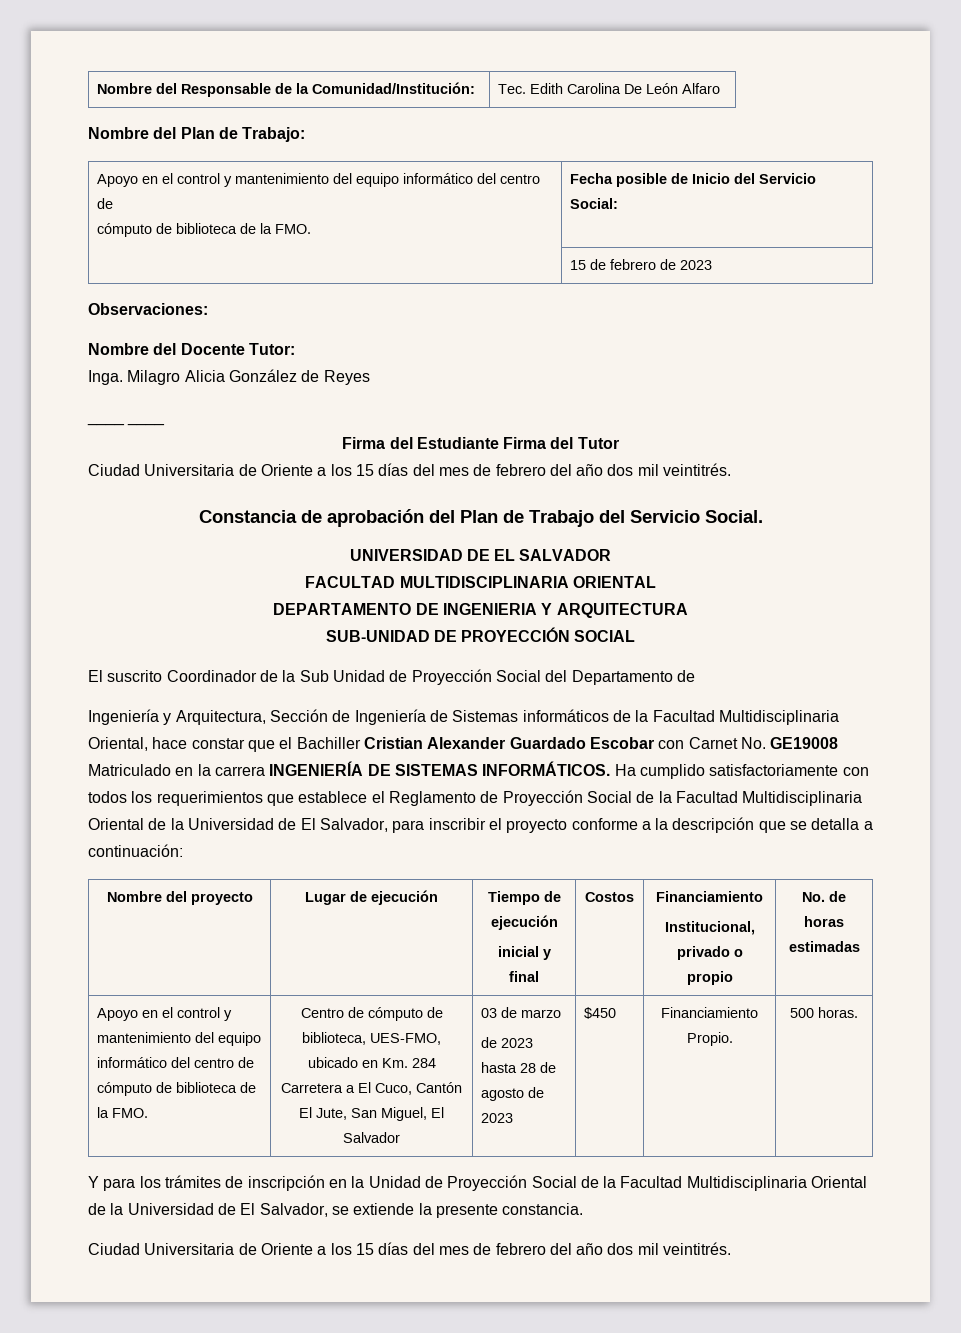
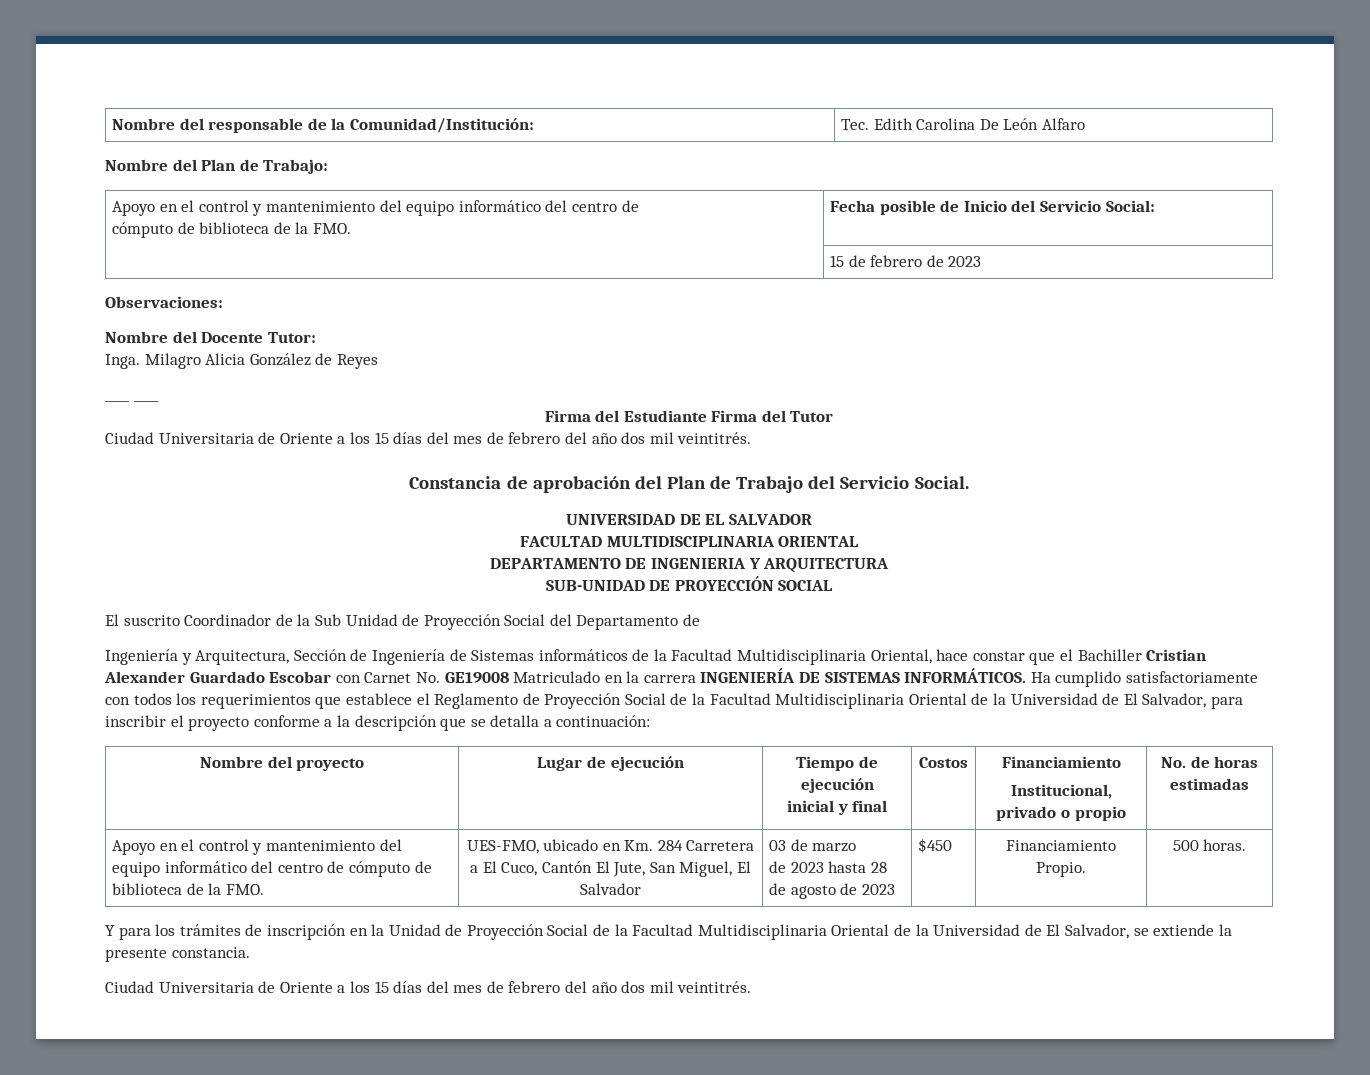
[96,83,271,97] Nombre del Responsable -> [112,118,304,133] Nombre del responsable
[300,1007,443,1021] [302,1032,366,1045] Centro de cómputo de biblioteca, -> (264, 889) none

